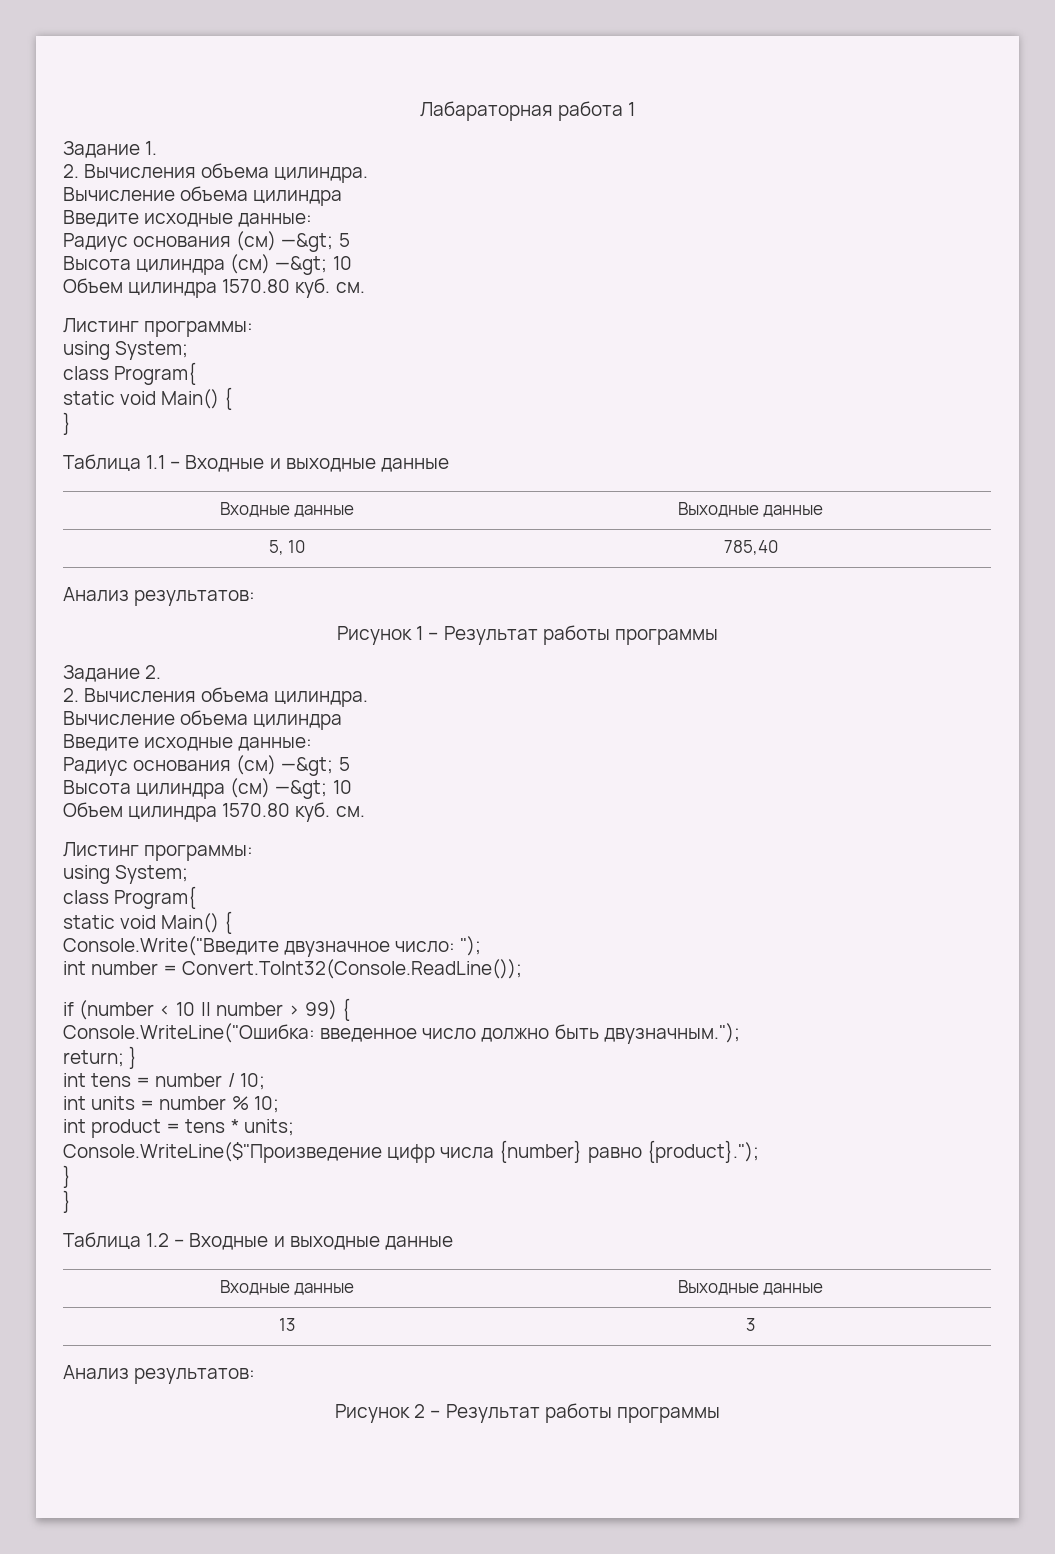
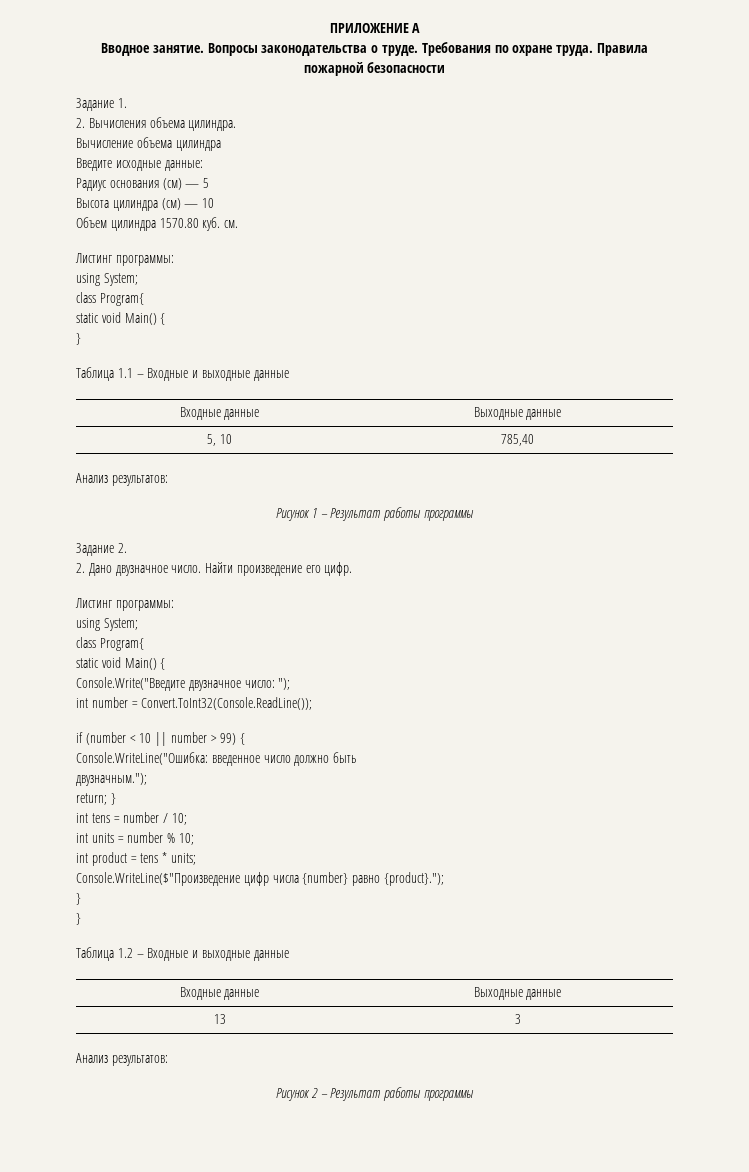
[419,101,636,121] Лабараторная работа 1 -> [329,23,421,33] [101,42,648,56] [303,62,446,76] ПРИЛОЖЕНИЕ А // Вводное занятие. Вопросы законодательства о труде. Требования по охране труда. Правила пожарной безопасности
[281,233,350,252] [63,254,328,275] —&gt; 5 // Высота цилиндра (см) —&gt; -> [185,178,210,188] [76,198,199,211] — 5 // Высота цилиндра (см) —
[84,687,369,707] [63,710,343,730] [63,734,313,751] [63,755,350,776] [63,778,352,799] [63,802,365,822] Вычисления объема цилиндра. // Вычисление объема цилиндра // Введите исходные данные: // Радиус основания (см) —&gt; 5 // Высота цилиндра (см) —&gt; 10 // Объем цилиндра 1570.80 куб. см. -> [88,562,353,576] Дано двузначное число. Найти произведение его цифр.
(599, 1031) none -> (357, 757) //

